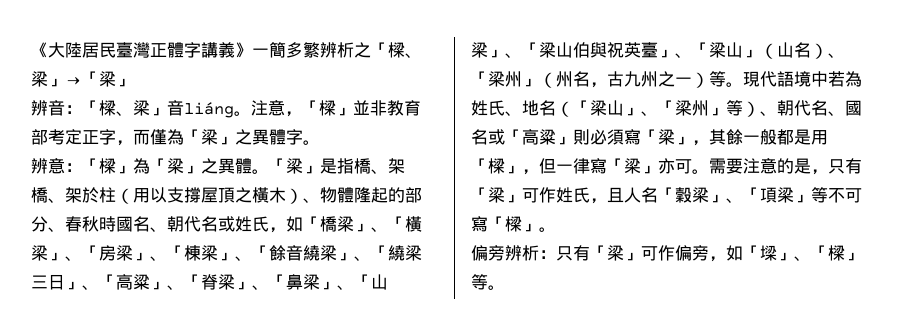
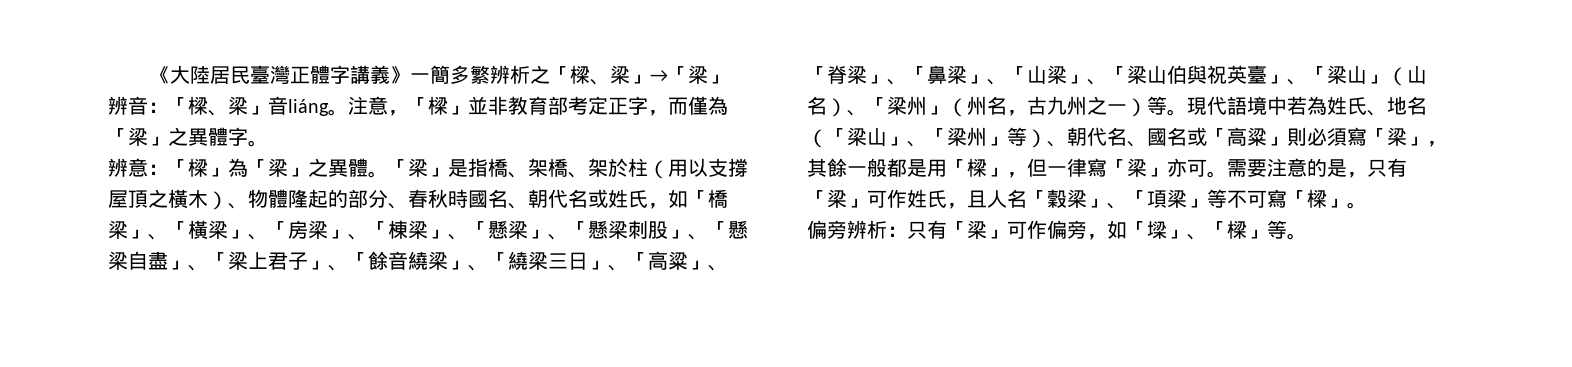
(269, 252) none -> [488,220,748,240] [108,251,368,271] 懸梁」、「懸梁刺股」、「懸梁自盡」、「梁上君子」、「

